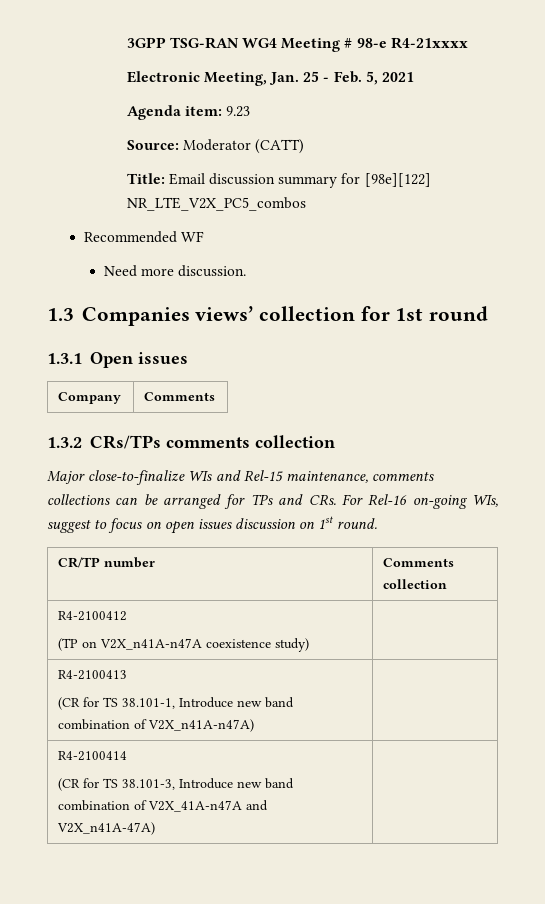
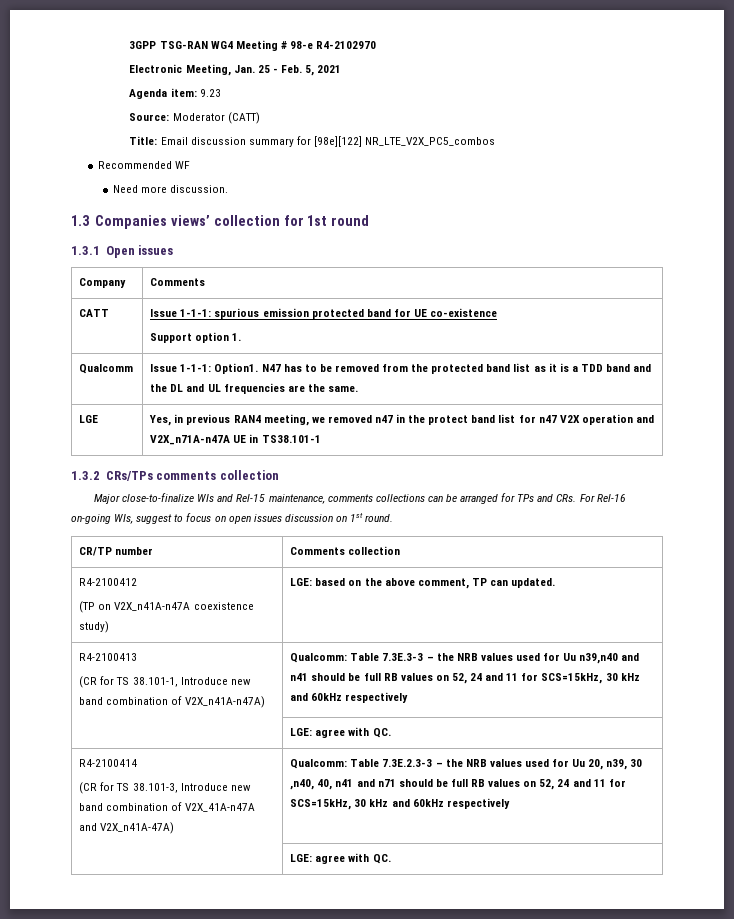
[390,37,468,49] R4-21xxxx -> [316,41,377,49] R4-2102970
(216, 396) none -> [79,309,110,317] [150,308,498,319] [150,332,242,343] [79,364,134,374] [150,363,652,374] [150,383,358,394] [79,415,99,423] [149,414,654,426] [150,434,321,445] // CATT | Issue 1-1-1: spurious emission protected band for UE co-existence // Support option 1. // Qualcomm | Issue 1-1-1: Option1. N47 has to be removed from the protected band list as it is a TDD band and the DL and UL frequencies are the same. // LGE | Yes, in previous RAN4 meeting, we removed n47 in the protect band list for n47 V2X operation and V2X_n71A-n47A UE in TS38.101-1
(310, 645) none -> [290,578,556,589] LGE: based on the above comment, TP can updated.
(255, 725) none -> [290,653,640,664] [290,673,640,684] [290,692,409,703] [290,727,391,738] Qualcomm: Table 7.3E.3-3 – the NRB values used for Uu n39,n40 and n41 should be full RB values on 52, 24 and 11 for SCS=15kHz, 30 kHz and 60kHz respectively // | LGE: agree with QC.
(156, 828) none -> [290,759,643,770] [290,779,626,790] [290,798,510,810] [290,853,391,864] Qualcomm: Table 7.3E.2.3-3 – the NRB values used for Uu 20, n39, 30 ,n40, 40, n41 and n71 should be full RB values on 52, 24 and 11 for SCS=15kHz, 30 kHz and 60kHz respectively // | LGE: agree with QC.

